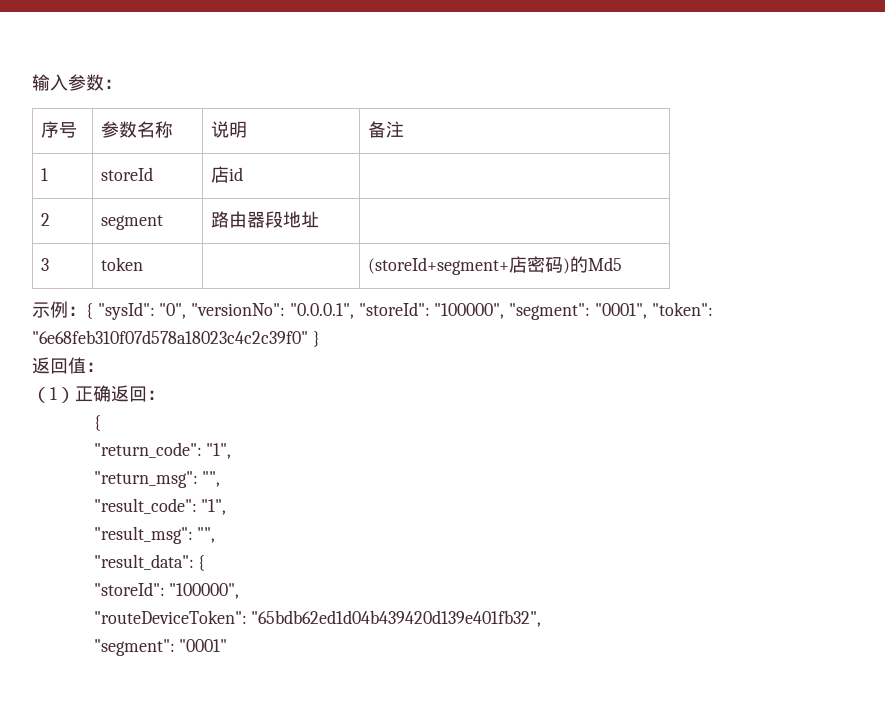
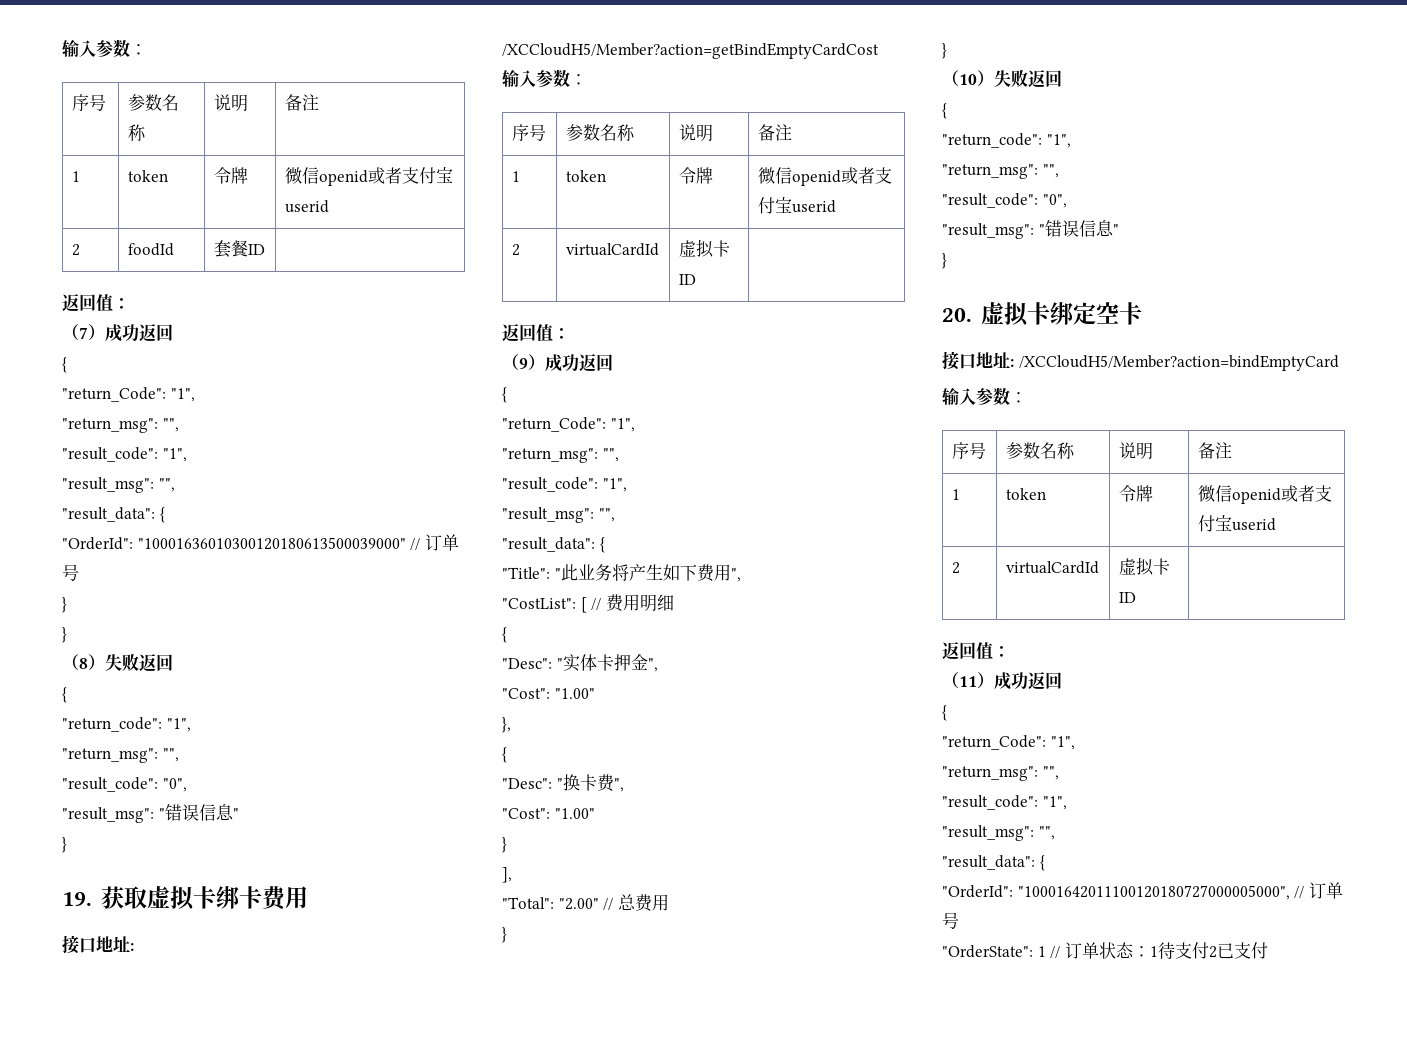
[32,74,122,91] [40,121,77,138] [100,121,173,138] [210,121,247,138] [367,121,404,138] [40,168,48,181] [100,167,153,181] [210,166,243,183] [40,213,50,226] [100,215,163,230] [210,211,319,228] [40,258,49,271] [100,257,143,271] [367,256,622,275] [32,301,713,320] [32,330,320,347] [32,357,104,374] [32,385,165,403] [93,415,101,431] [93,442,232,459] [93,471,221,488] [93,498,227,515] [93,526,216,544] [93,554,206,571] [93,582,240,599] [93,610,542,627] [93,639,228,656] 输入参数： // 序号 | 参数名称 | 说明 | 备注 // 1 | storeId | 店id | // 2 | segment | 路由器段地址 | // 3 | token | | (storeId+segment+店密码)的Md5 // 示例：{ "sysId": "0", "versionNo": "0.0.0.1", "storeId": "100000", "segment": "0001", "token": "6e68feb310f07d578a18023c4c2c39f0" } // 返回值： // （1）正确返回： // { // "return_code": "1", // "return_msg": "", // "result_code": "1", // "result_msg": "", // "result_data": { // "storeId": "100000", // "routeDeviceToken": "65bdb62ed1d04b439420d139e401fb32", // "segment": "0001" -> [62,39,147,58] [71,94,106,111] [127,94,179,111] [127,124,146,141] [213,94,248,112] [284,94,319,111] [71,171,80,182] [127,170,168,182] [213,167,248,184] [284,167,453,186] [284,200,329,213] [71,244,80,256] [127,243,174,256] [213,240,265,258] [62,294,130,312] [62,324,173,342] [62,357,67,373] [62,387,195,402] [62,418,179,433] [62,447,187,462] [62,477,175,493] [62,507,165,523] [62,534,459,551] [62,564,79,581] [62,597,67,613] [62,627,67,643] [62,654,173,672] [62,687,67,703] [62,717,191,732] [62,748,179,763] [62,777,187,792] [62,804,239,823] [62,837,67,853] [62,886,308,910] [62,935,134,954] [502,43,879,59] [502,69,587,88] [511,124,546,141] [565,124,635,141] [678,124,713,142] [757,124,792,141] [511,171,520,182] [565,170,606,182] [678,167,713,184] [757,167,892,186] [757,197,836,214] [511,244,520,256] [565,243,659,256] [678,239,730,258] [678,274,696,285] [502,324,570,342] [502,354,613,372] [502,387,507,403] [502,417,635,432] [502,448,619,463] [502,477,627,492] [502,507,615,523] [502,537,605,553] [502,564,741,582] [502,594,674,613] [502,627,507,643] [502,654,658,672] [502,688,595,699] [502,717,511,733] [502,747,507,763] [502,774,624,792] [502,808,595,819] [502,837,507,853] [502,867,512,883] [502,894,669,912] [502,927,507,943] [942,43,947,59] [942,70,1062,88] [942,103,947,119] [942,133,1071,148] [942,164,1059,179] [942,193,1067,208] [942,220,1119,239] [942,253,947,269] [942,302,1142,326] [942,351,1339,371] [942,387,1027,406] [951,442,986,459] [1005,442,1075,459] [1118,442,1153,460] [1197,442,1232,459] [951,489,960,500] [1005,488,1046,500] [1118,485,1153,502] [1197,485,1332,504] [1197,515,1276,532] [951,562,960,574] [1005,561,1099,574] [1118,557,1170,576] [1118,592,1136,603] [942,642,1010,660] [942,672,1062,690] [942,705,947,721] [942,735,1075,750] [942,766,1059,781] [942,795,1067,810] [942,825,1055,841] [942,855,1045,871] [942,882,1343,900] [942,912,959,929] [942,942,1268,959] 输入参数： // 序号 | 参数名称 | 说明 | 备注 // 1 | token | 令牌 | 微信openid或者支付宝userid // 2 | foodId | 套餐ID | // 返回值： // （7）成功返回 // { // "return_Code": "1", // "return_msg": "", // "result_code": "1", // "result_msg": "", // "result_data": { // "OrderId": "10001636010300120180613500039000" // 订单号 // } // } // （8）失败返回 // { // "return_code": "1", // "return_msg": "", // "result_code": "0", // "result_msg": "错误信息" // } // 19.获取虚拟卡绑卡费用 // 接口地址: /XCCloudH5/Member?action=getBindEmptyCardCost // 输入参数： // 序号 | 参数名称 | 说明 | 备注 // 1 | token | 令牌 | 微信openid或者支付宝userid // 2 | virtualCardId | 虚拟卡ID | // 返回值： // （9）成功返回 // { // "return_Code": "1", // "return_msg": "", // "result_code": "1", // "result_msg": "", // "result_data": { // "Title": "此业务将产生如下费用", // "CostList": [ // 费用明细 // { // "Desc": "实体卡押金", // "Cost": "1.00" // }, // { // "Desc": "换卡费", // "Cost": "1.00" // } // ], // "Total": "2.00" // 总费用 // } // } // （10）失败返回 // { // "return_code": "1", // "return_msg": "", // "result_code": "0", // "result_msg": "错误信息" // } // 20.虚拟卡绑定空卡 // 接口地址: /XCCloudH5/Member?action=bindEmptyCard // 输入参数： // 序号 | 参数名称 | 说明 | 备注 // 1 | token | 令牌 | 微信openid或者支付宝userid // 2 | virtualCardId | 虚拟卡ID | // 返回值： // （11）成功返回 // { // "return_Code": "1", // "return_msg": "", // "result_code": "1", // "result_msg": "", // "result_data": { // "OrderId": "10001642011100120180727000005000", // 订单号 // "OrderState": 1 // 订单状态：1待支付2已支付

